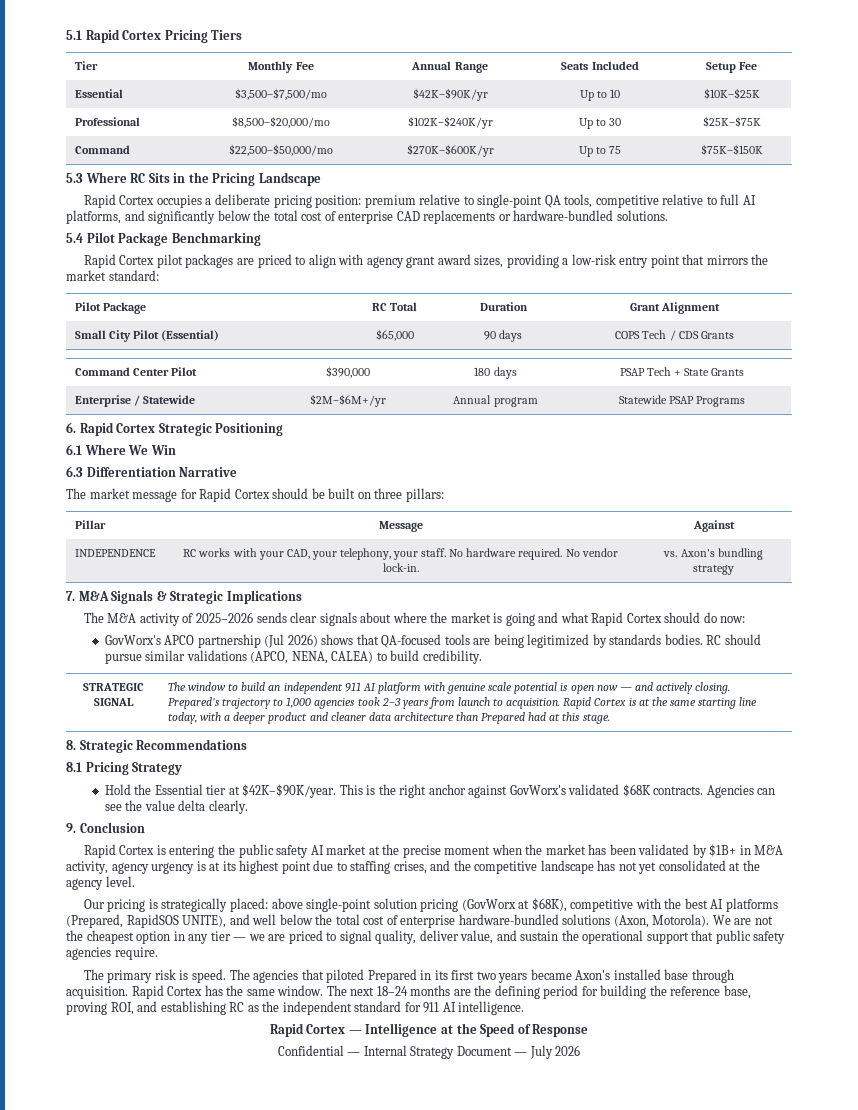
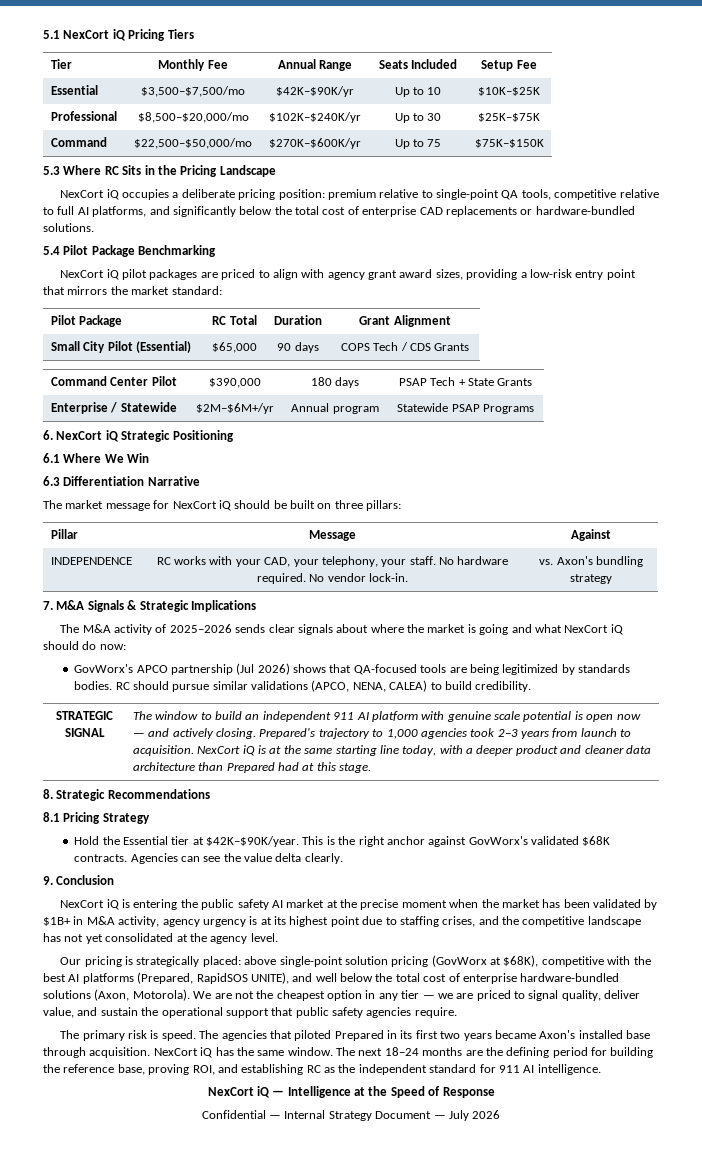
[85,29,162,43] Rapid Cortex -> [63,29,126,41] NexCort iQ
[83,194,155,208] Rapid Cortex -> [60,189,119,200] NexCort iQ
[83,254,155,268] Rapid Cortex -> [60,269,119,280] NexCort iQ
[79,422,156,436] Rapid Cortex -> [56,430,119,442] NexCort iQ
[199,488,270,502] Rapid Cortex -> [172,500,231,511] NexCort iQ
[591,612,662,626] Rapid Cortex -> [564,624,623,635] NexCort iQ
[563,697,627,709] Rapid Cortex -> [197,745,255,756] NexCort iQ
[83,844,155,858] Rapid Cortex -> [60,899,119,910] NexCort iQ
[131,985,203,999] Rapid Cortex -> [153,1047,213,1058] NexCort iQ
[269,1023,346,1037] Rapid Cortex -> [207,1086,270,1098] NexCort iQ

